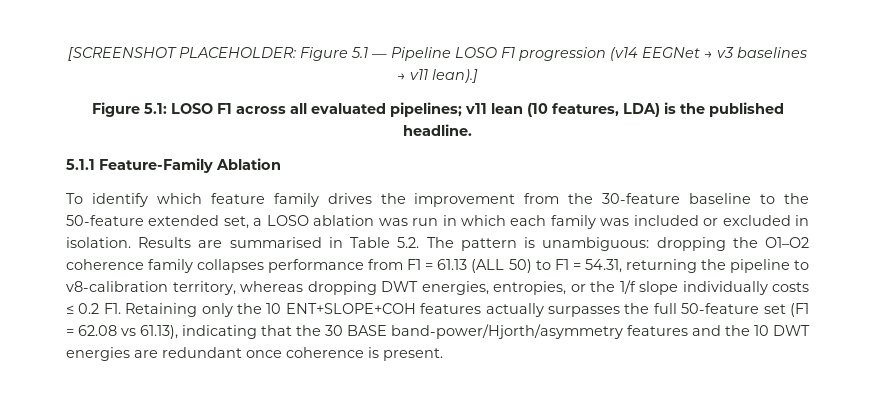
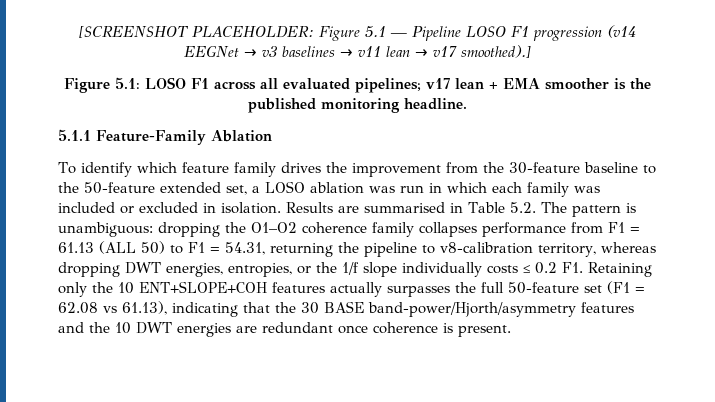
[432,69,478,83] lean).] -> [386,45,531,58] lean → v17 smoothed).]
[464,103,660,117] v11 lean (10 features, LDA) -> [426,78,609,90] v17 lean + EMA smoother
(784, 109) none -> [321,98,400,113] monitoring

